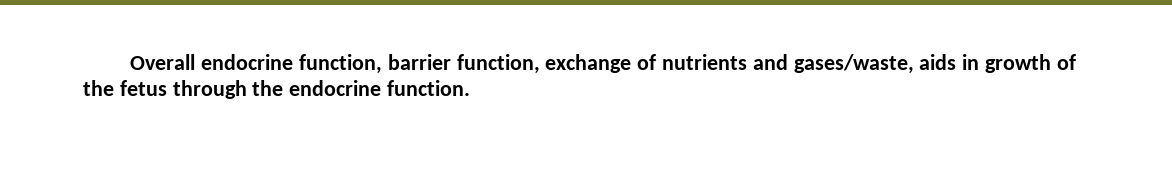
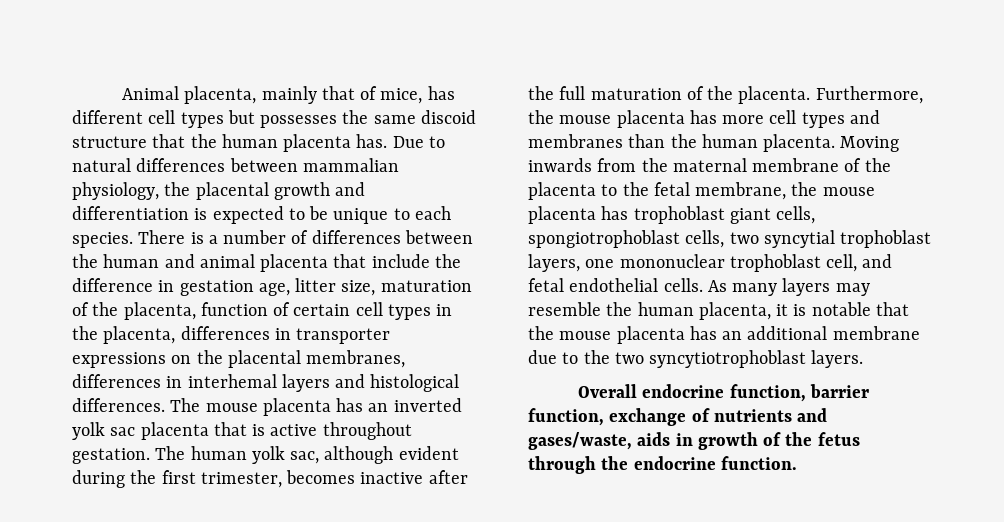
(130, 62) none -> [121,86,455,104] [72,110,476,128] [72,134,445,152] [72,158,399,172] [72,182,366,200] [72,206,451,224] [72,230,473,248] [72,254,461,272] [72,278,472,296] [72,302,453,320] [72,326,391,344] [72,350,406,368] [72,374,460,392] [72,398,462,416] [72,422,412,440] [72,446,459,464] [72,470,468,488] [528,86,923,104] [528,110,880,128] [528,134,900,152] [528,158,891,172] [528,182,875,200] [528,206,816,224] [528,230,932,248] [528,254,893,272] [528,278,870,296] [528,302,909,320] [528,326,920,344] [528,350,864,368] Animal placenta, mainly that of mice, has different cell types but possesses the same discoid structure that the human placenta has. Due to natural differences between mammalian physiology, the placental growth and differentiation is expected to be unique to each species. There is a number of differences between the human and animal placenta that include the difference in gestation age, litter size, maturation of the placenta, function of certain cell types in the placenta, differences in transporter expressions on the placental membranes, differences in interhemal layers and histological differences. The mouse placenta has an inverted yolk sac placenta that is active throughout gestation. The human yolk sac, although evident during the first trimester, becomes inactive after the full maturation of the placenta. Furthermore, the mouse placenta has more cell types and membranes than the human placenta. Moving inwards from the maternal membrane of the placenta to the fetal membrane, the mouse placenta has trophoblast giant cells, spongiotrophoblast cells, two syncytial trophoblast layers, one mononuclear trophoblast cell, and fetal endothelial cells. As many layers may resemble the human placenta, it is notable that the mouse placenta has an additional membrane due to the two syncytiotrophoblast layers. //

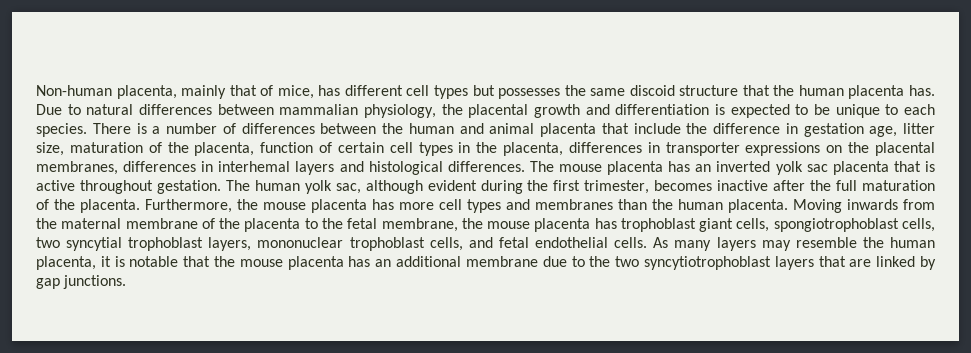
[121,86,179,100] Animal -> [36,85,112,96] Non-human
[585,259,615,268] one -> (252, 244) none
[826,254,858,272] cell, -> [429,237,463,251] cells,
[811,350,864,368] [577,384,869,402] [528,408,828,426] [528,432,860,450] [528,456,797,474] layers. // Overall endocrine function, barrier function, exchange of nutrients and gases/waste, aids in growth of the fetus through the endocrine function. -> [774,256,937,270] [36,275,127,289] layers that are linked by gap junctions.

